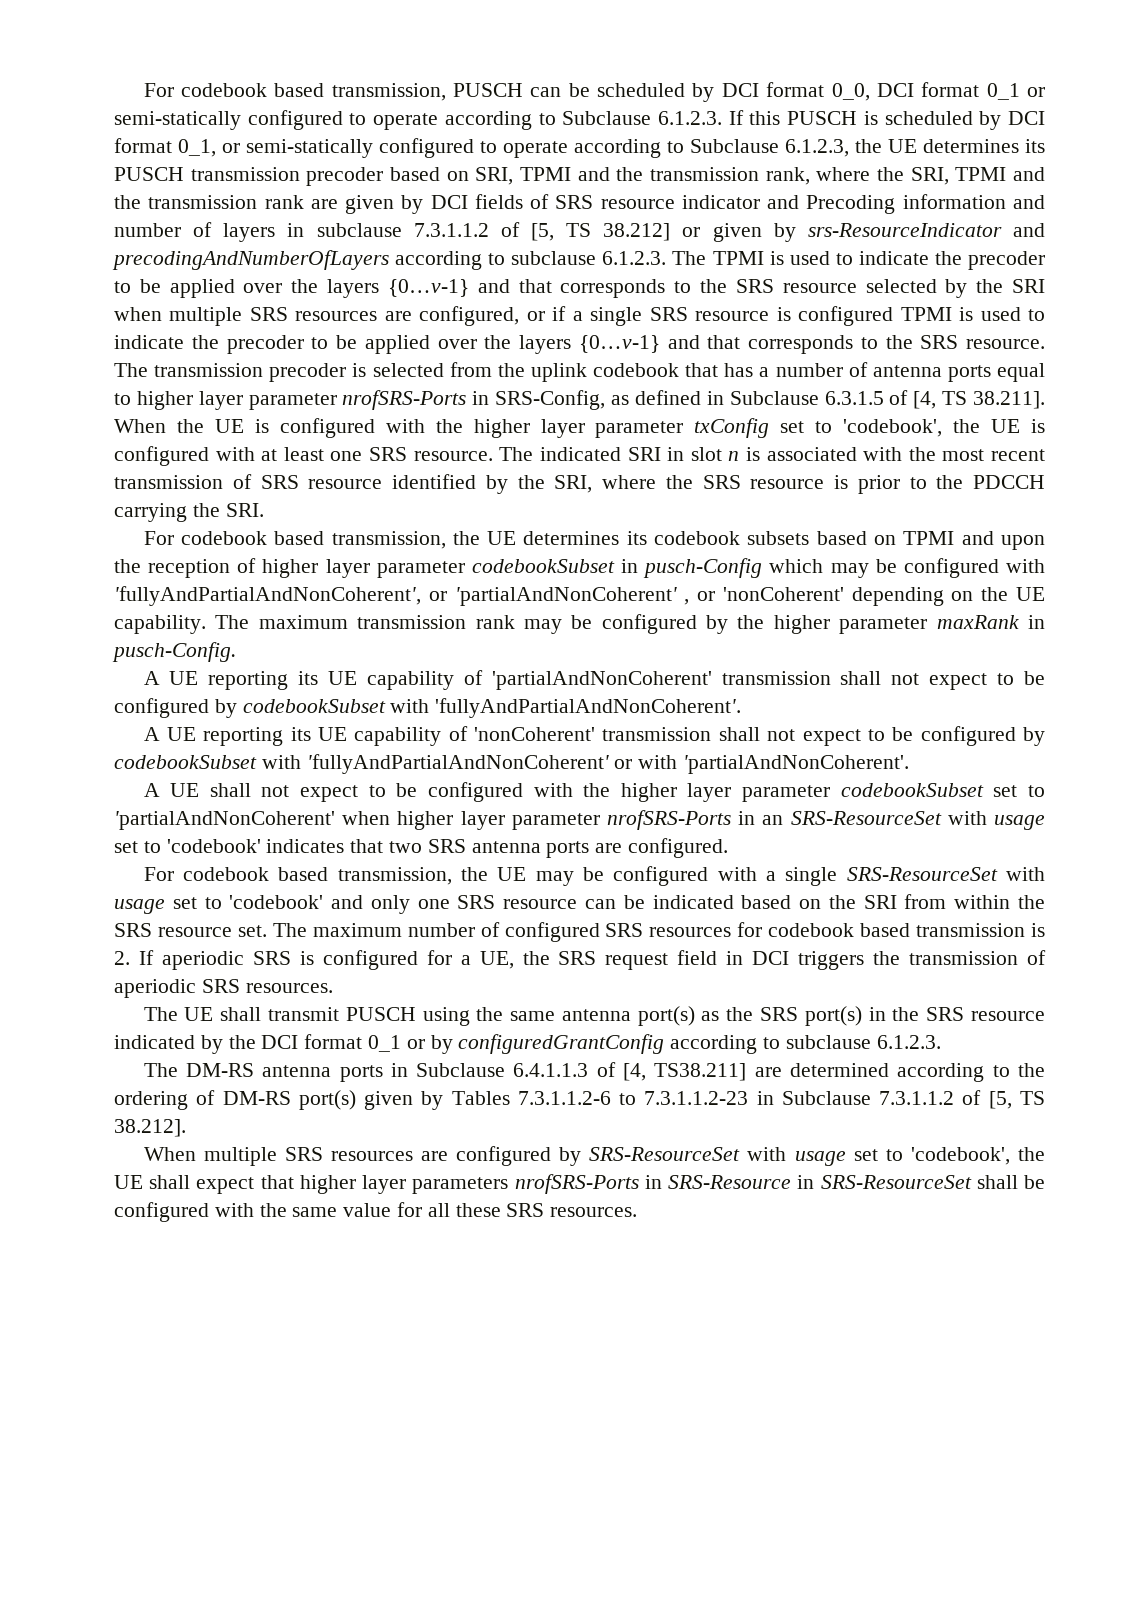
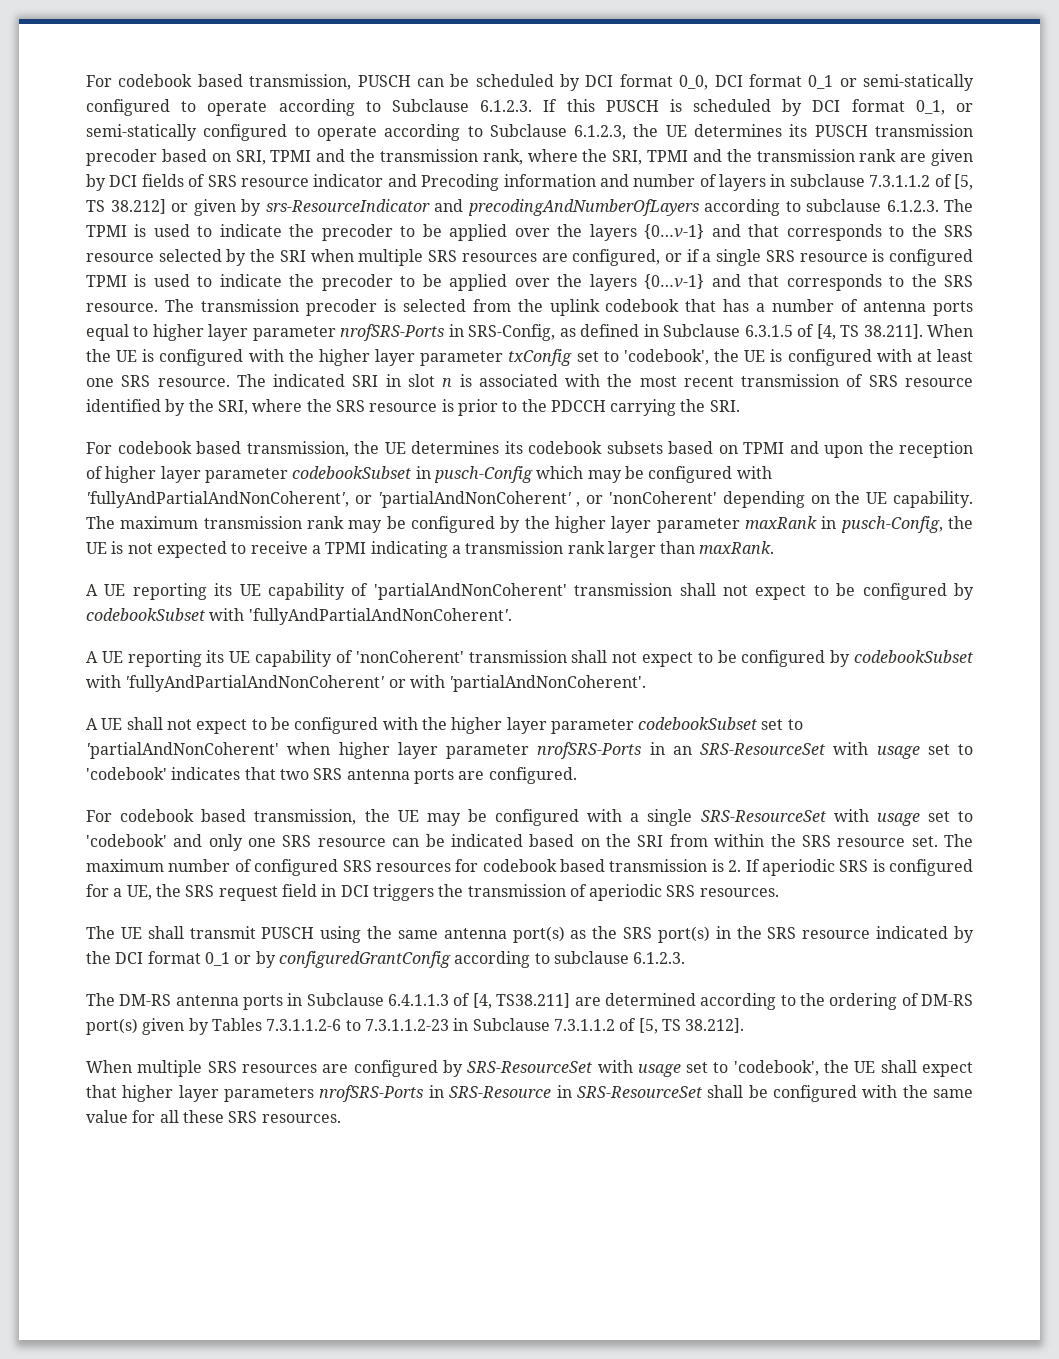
(830, 624) none -> [611,516,652,533] layer
[112,642,236,662] pusch-Config. -> [840,516,974,533] [86,541,775,558] pusch-Config, the UE is not expected to receive a TPMI indicating a transmission rank larger than maxRank.

